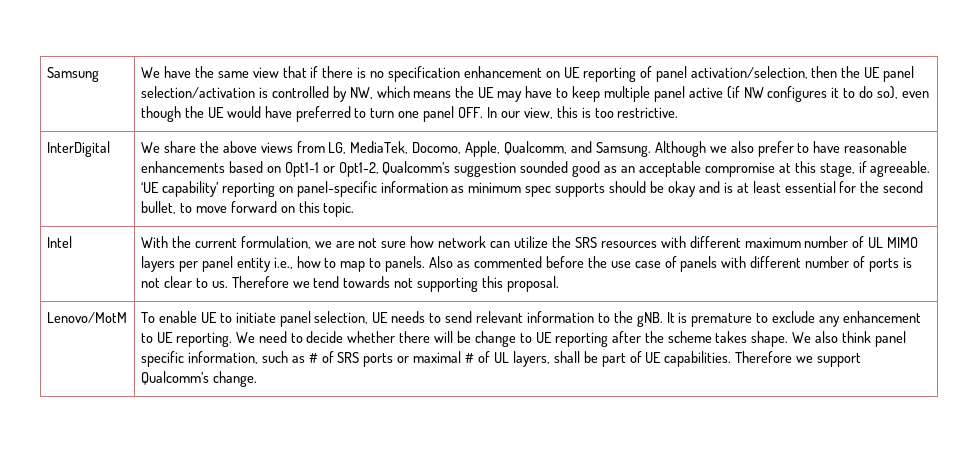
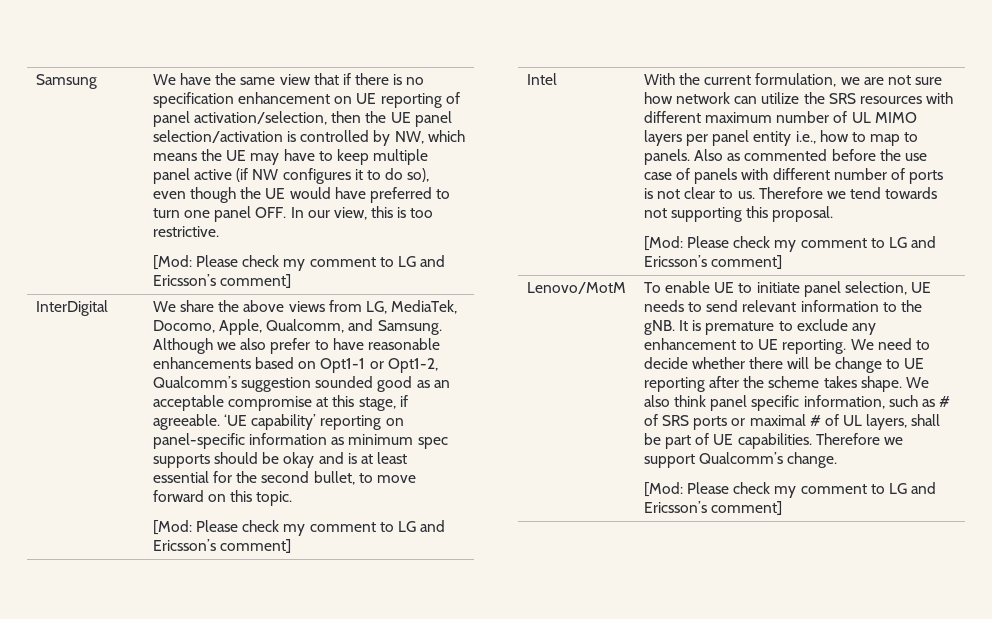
(679, 112) none -> [152,255,446,271] [152,274,291,288] // [Mod: Please check my comment to LG and Ericsson’s comment]
(355, 209) none -> [152,520,446,536] [152,539,291,553] // [Mod: Please check my comment to LG and Ericsson’s comment]
(560, 284) none -> [643,236,937,252] [643,255,782,269] // [Mod: Please check my comment to LG and Ericsson’s comment]
(257, 379) none -> [643,482,937,498] [643,501,782,515] // [Mod: Please check my comment to LG and Ericsson’s comment]

